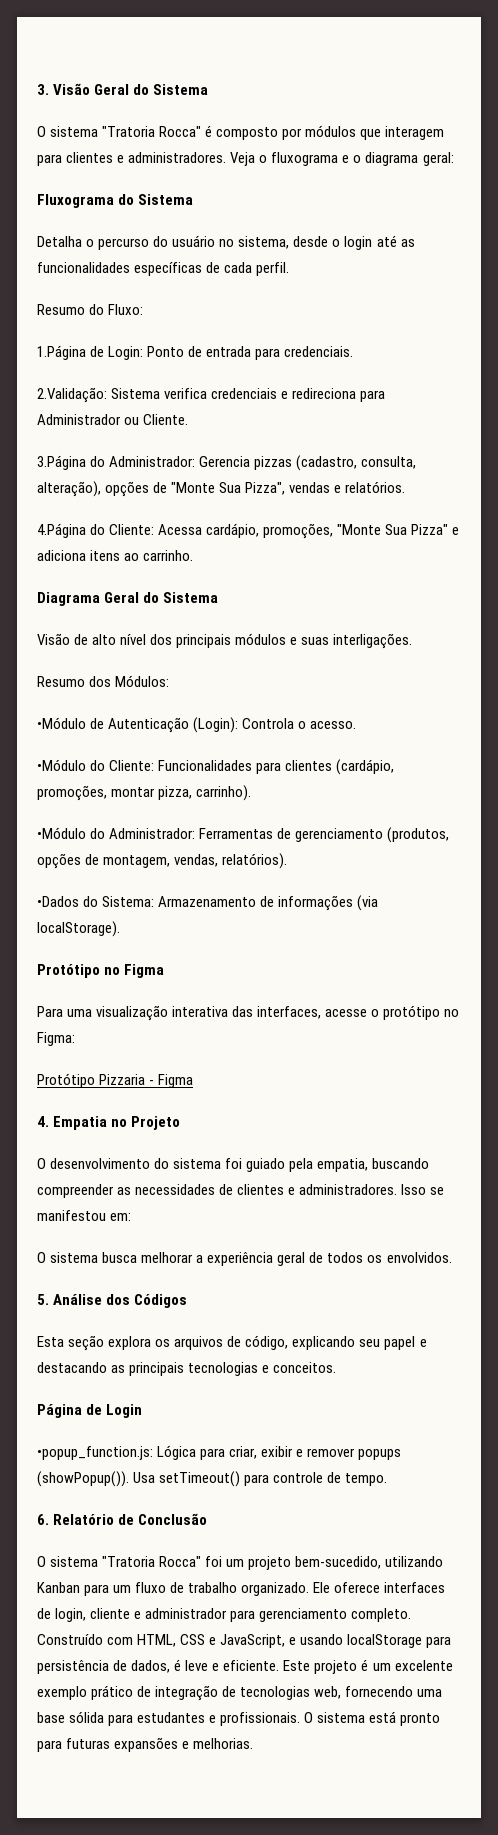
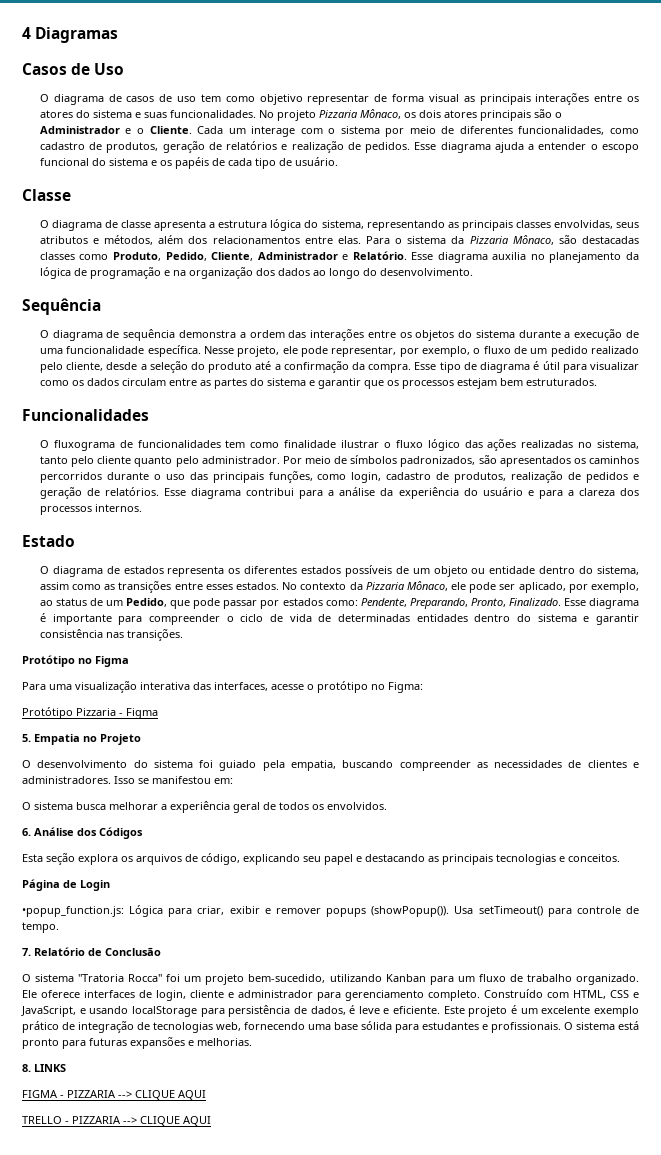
[37,83,209,95] [37,125,445,140] [37,152,454,166] [37,194,194,208] [37,235,415,250] [37,262,290,276] [37,304,144,315] [37,345,354,360] [37,387,386,403] [37,414,189,425] [37,455,417,471] [37,481,406,497] [37,523,460,539] [37,550,194,561] [37,592,219,606] [37,633,413,649] [37,675,170,687] [37,717,357,733] [37,759,395,775] [37,785,252,801] [37,827,450,843] [37,853,288,869] [37,895,379,911] [37,921,120,937] 3. Visão Geral do Sistema // O sistema "Tratoria Rocca" é composto por módulos que interagem para clientes e administradores. Veja o fluxograma e o diagrama geral: // Fluxograma do Sistema // Detalha o percurso do usuário no sistema, desde o login até as funcionalidades específicas de cada perfil. // Resumo do Fluxo: // 1.Página de Login: Ponto de entrada para credenciais. // 2.Validação: Sistema verifica credenciais e redireciona para Administrador ou Cliente. // 3.Página do Administrador: Gerencia pizzas (cadastro, consulta, alteração), opções de "Monte Sua Pizza", vendas e relatórios. // 4.Página do Cliente: Acessa cardápio, promoções, "Monte Sua Pizza" e adiciona itens ao carrinho. // Diagrama Geral do Sistema // Visão de alto nível dos principais módulos e suas interligações. // Resumo dos Módulos: // •Módulo de Autenticação (Login): Controla o acesso. // •Módulo do Cliente: Funcionalidades para clientes (cardápio, promoções, montar pizza, carrinho). // •Módulo do Administrador: Ferramentas de gerenciamento (produtos, opções de montagem, vendas, relatórios). // •Dados do Sistema: Armazenamento de informações (via localStorage). -> [22,27,119,43] [22,63,125,75] [39,93,639,105] [39,109,562,121] [39,126,639,137] [39,141,639,153] [39,157,338,169] [22,189,71,201] [39,219,639,231] [39,235,639,245] [39,251,639,263] [39,267,473,279] [22,298,101,315] [39,329,640,341] [39,345,639,357] [39,361,639,373] [39,378,597,389] [22,409,149,421] [39,439,639,451] [39,455,639,467] [39,471,639,483] [39,487,639,499] [39,504,142,515] [22,535,75,547] [39,565,639,577] [39,581,639,593] [39,598,639,609] [39,613,639,625] [39,629,183,641] 4 Diagramas // Casos de Uso // O diagrama de casos de uso tem como objetivo representar de forma visual as principais interações entre os atores do sistema e suas funcionalidades. No projeto Pizzaria Mônaco, os dois atores principais são o Administrador e o Cliente. Cada um interage com o sistema por meio de diferentes funcionalidades, como cadastro de produtos, geração de relatórios e realização de pedidos. Esse diagrama ajuda a entender o escopo funcional do sistema e os papéis de cada tipo de usuário. // Classe // O diagrama de classe apresenta a estrutura lógica do sistema, representando as principais classes envolvidas, seus atributos e métodos, além dos relacionamentos entre elas. Para o sistema da Pizzaria Mônaco, são destacadas classes como Produto, Pedido, Cliente, Administrador e Relatório. Esse diagrama auxilia no planejamento da lógica de programação e na organização dos dados ao longo do desenvolvimento. // Sequência // O diagrama de sequência demonstra a ordem das interações entre os objetos do sistema durante a execução de uma funcionalidade específica. Nesse projeto, ele pode representar, por exemplo, o fluxo de um pedido realizado pelo cliente, desde a seleção do produto até a confirmação da compra. Esse tipo de diagrama é útil para visualizar como os dados circulam entre as partes do sistema e garantir que os processos estejam bem estruturados. // Funcionalidades // O fluxograma de funcionalidades tem como finalidade ilustrar o fluxo lógico das ações realizadas no sistema, tanto pelo cliente quanto pelo administrador. Por meio de símbolos padronizados, são apresentados os caminhos percorridos durante o uso das principais funções, como login, cadastro de produtos, realização de pedidos e geração de relatórios. Esse diagrama contribui para a análise da experiência do usuário e para a clareza dos processos internos. // Estado // O diagrama de estados representa os diferentes estados possíveis de um objeto ou entidade dentro do sistema, assim como as transições entre esses estados. No contexto da Pizzaria Mônaco, ele pode ser aplicado, por exemplo, ao status de um Pedido, que pode passar por estados como: Pendente, Preparando, Pronto, Finalizado. Esse diagrama é importante para compreender o ciclo de vida de determinadas entidades dentro do sistema e garantir consistência nas transições.
[37,1116,49,1127] 4. -> [22,734,31,742] 5.
[37,1294,49,1305] 5. -> [22,828,31,836] 6.
[37,1514,49,1525] 6. -> [22,948,31,956] 7.
(254, 1743) none -> [22,1064,66,1072] [22,1090,206,1100] [22,1116,211,1126] // 8. LINKS // FIGMA - PIZZARIA --> CLIQUE AQUI // TRELLO - PIZZARIA --> CLIQUE AQUI

